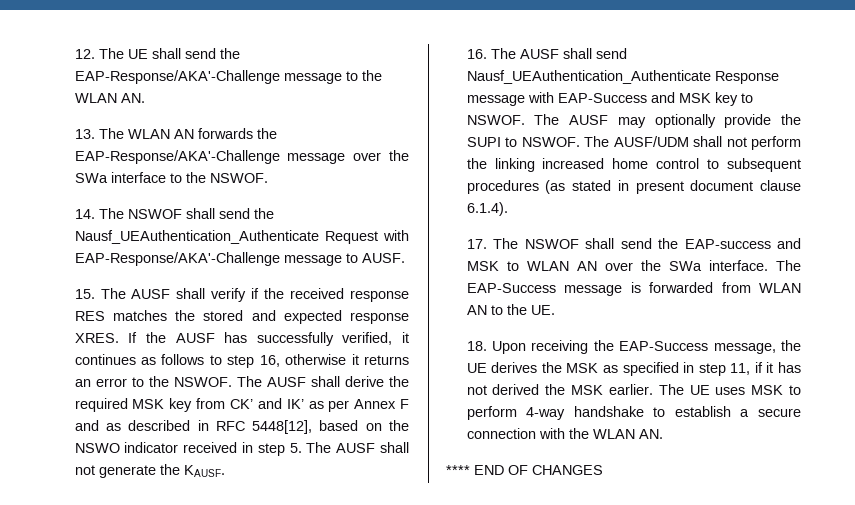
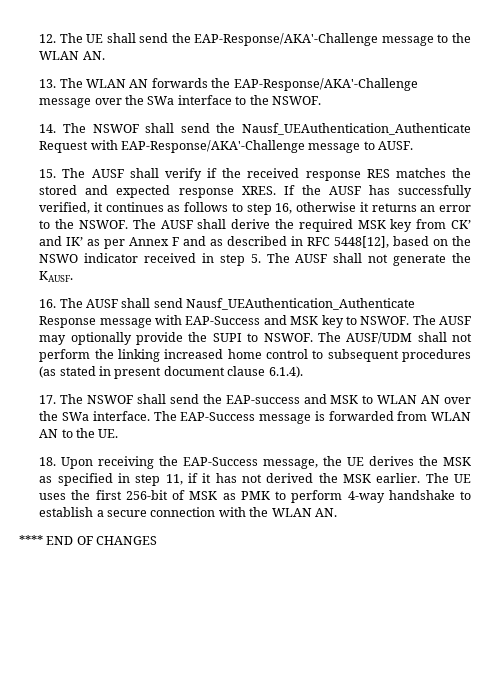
[751,385,784,395] MSK -> [71,490,270,500] the first 256-bit of MSK as PMK

